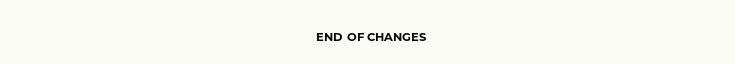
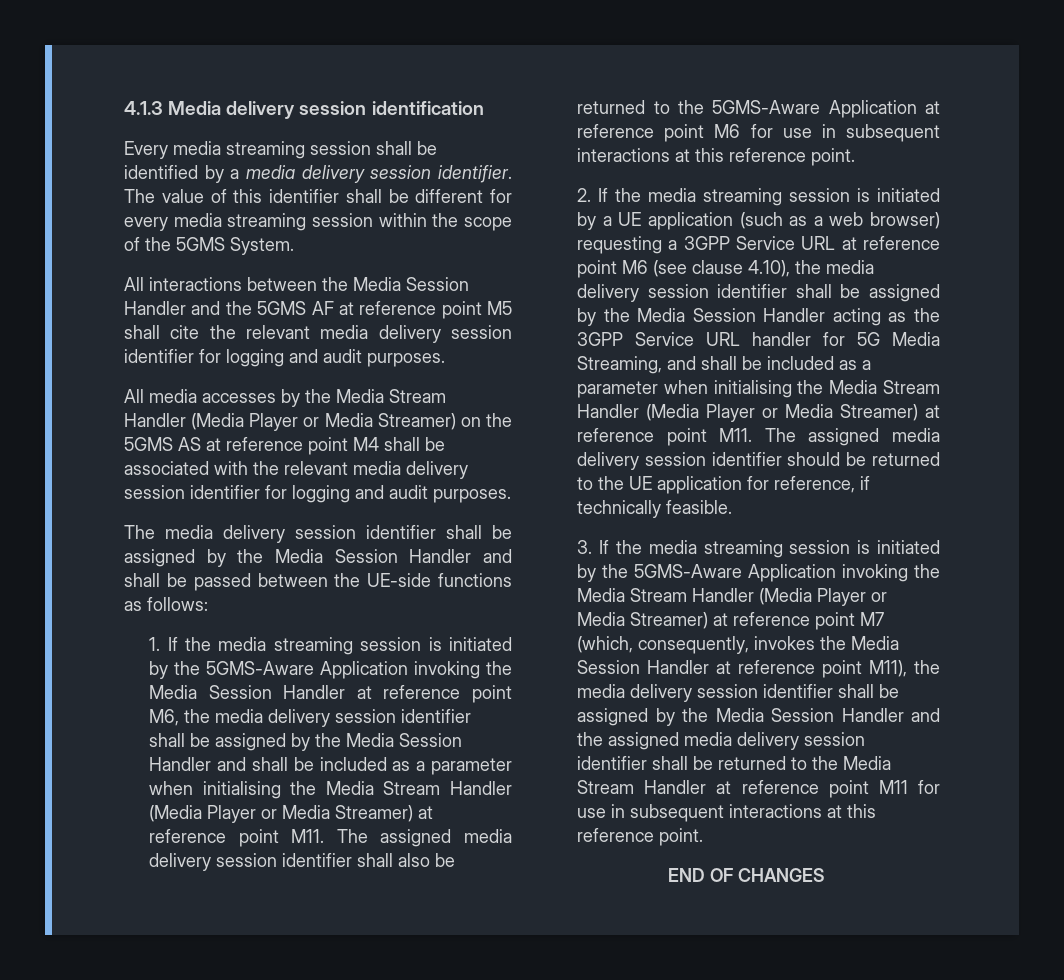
(316, 37) none -> [124,101,484,119] [124,141,437,159] [124,165,512,183] [124,189,512,203] [124,213,512,231] [124,237,294,255] [124,277,469,291] [124,301,512,319] [124,325,512,343] [124,349,445,367] [124,389,446,407] [124,413,512,431] [124,437,445,455] [124,461,468,479] [124,485,511,503] [124,525,512,543] [124,549,512,567] [124,573,512,591] [124,597,208,611] [149,637,512,655] [149,661,512,679] [149,685,512,703] [149,709,472,727] [149,733,463,751] [149,757,512,775] [149,781,512,799] [149,805,434,823] [149,829,512,847] [149,853,456,871] [577,100,940,118] [577,124,940,142] [577,148,856,166] [577,188,940,206] [577,212,940,230] [577,236,940,254] [577,260,875,278] [577,284,940,302] [577,308,940,326] [577,332,940,346] [577,356,872,374] [577,380,940,398] [577,404,940,422] [577,428,940,446] [577,452,940,470] [577,476,871,494] [577,500,733,518] [577,540,940,558] [577,564,940,582] [577,588,888,606] [577,612,885,630] [577,636,900,654] [577,660,940,678] [577,684,900,702] [577,708,940,726] [577,732,866,750] [577,756,892,770] [577,780,940,798] [577,804,877,822] [577,828,704,846] 4.1.3 Media delivery session identification // Every media streaming session shall be identified by a media delivery session identifier. The value of this identifier shall be different for every media streaming session within the scope of the 5GMS System. // All interactions between the Media Session Handler and the 5GMS AF at reference point M5 shall cite the relevant media delivery session identifier for logging and audit purposes. // All media accesses by the Media Stream Handler (Media Player or Media Streamer) on the 5GMS AS at reference point M4 shall be associated with the relevant media delivery session identifier for logging and audit purposes. // The media delivery session identifier shall be assigned by the Media Session Handler and shall be passed between the UE-side functions as follows: // 1. If the media streaming session is initiated by the 5GMS-Aware Application invoking the Media Session Handler at reference point M6, the media delivery session identifier shall be assigned by the Media Session Handler and shall be included as a parameter when initialising the Media Stream Handler (Media Player or Media Streamer) at reference point M11. The assigned media delivery session identifier shall also be returned to the 5GMS-Aware Application at reference point M6 for use in subsequent interactions at this reference point. // 2. If the media streaming session is initiated by a UE application (such as a web browser) requesting a 3GPP Service URL at reference point M6 (see clause 4.10), the media delivery session identifier shall be assigned by the Media Session Handler acting as the 3GPP Service URL handler for 5G Media Streaming, and shall be included as a parameter when initialising the Media Stream Handler (Media Player or Media Streamer) at reference point M11. The assigned media delivery session identifier should be returned to the UE application for reference, if technically feasible. // 3. If the media streaming session is initiated by the 5GMS-Aware Application invoking the Media Stream Handler (Media Player or Media Streamer) at reference point M7 (which, consequently, invokes the Media Session Handler at reference point M11), the media delivery session identifier shall be assigned by the Media Session Handler and the assigned media delivery session identifier shall be returned to the Media Stream Handler at reference point M11 for use in subsequent interactions at this reference point. //

